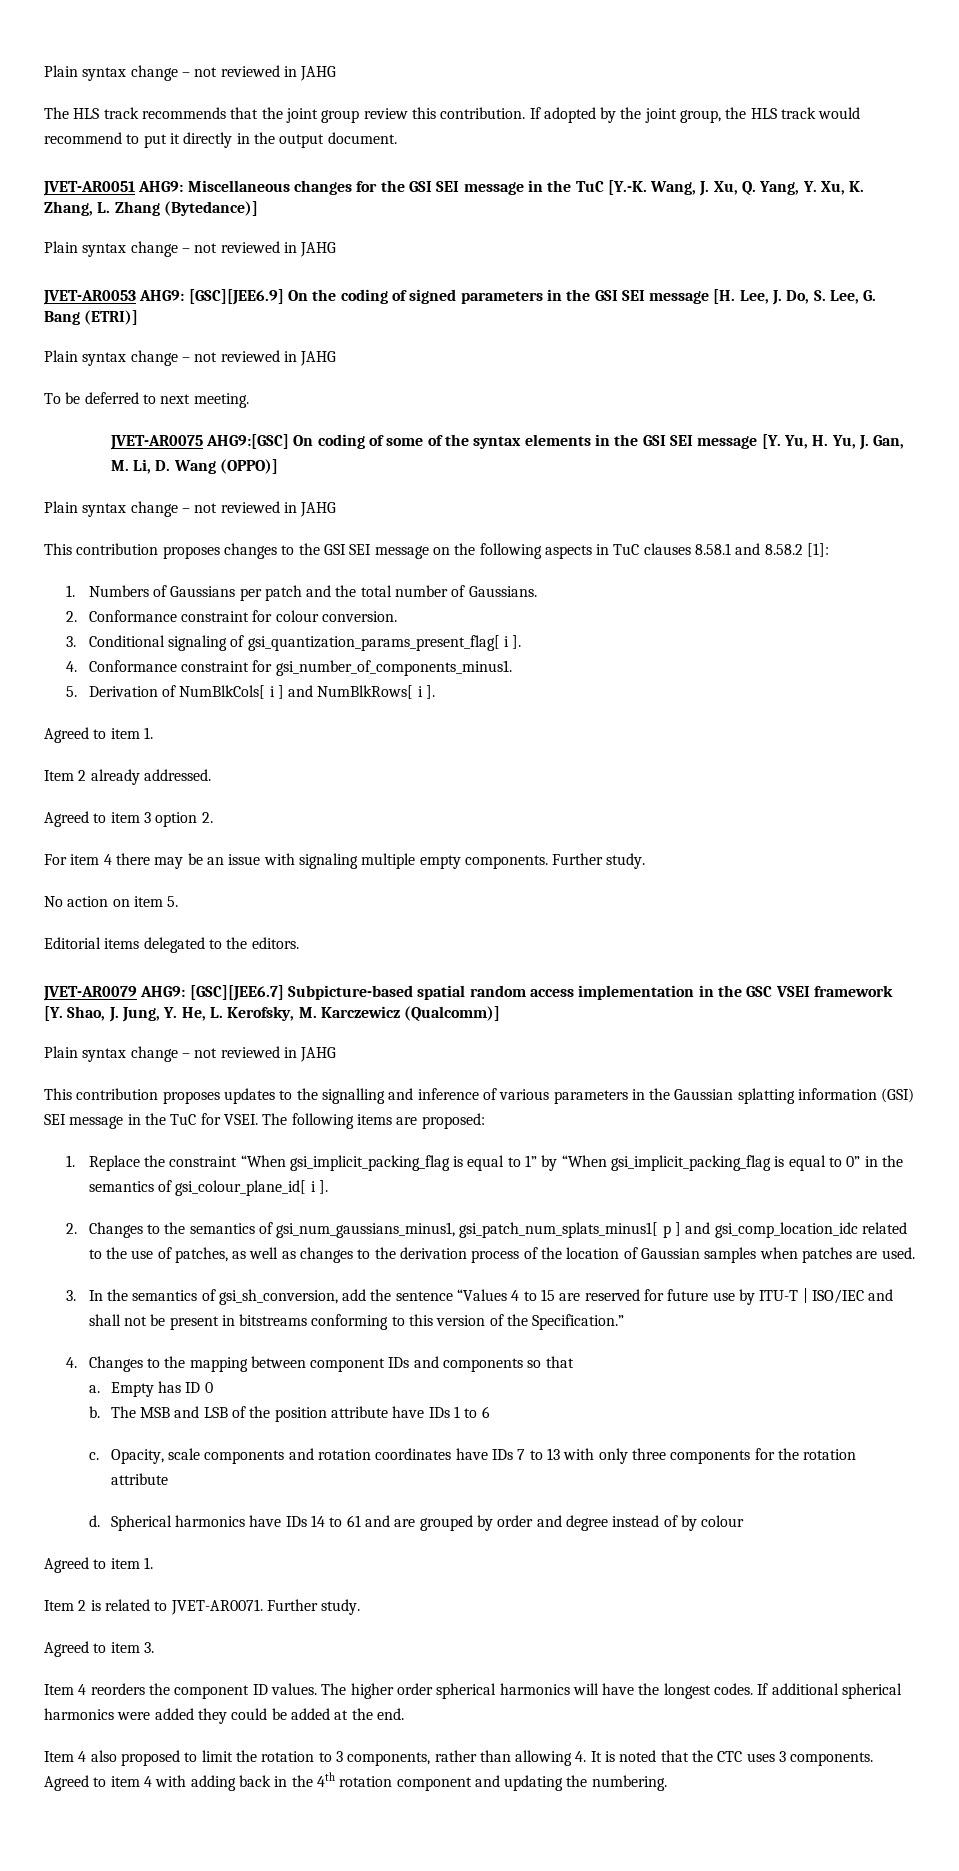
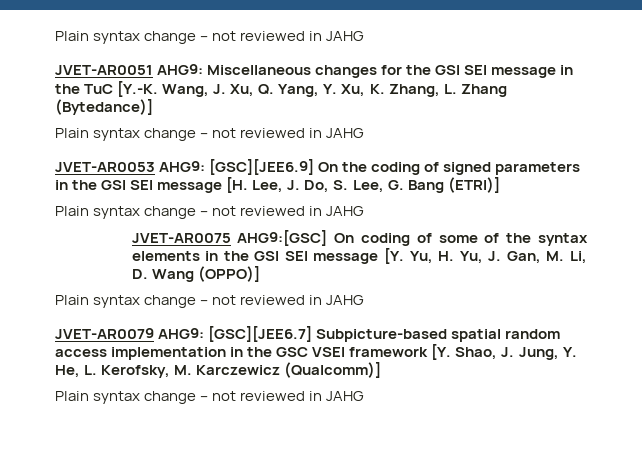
[44,65,337,81] [44,107,861,123] [44,132,397,148] Plain syntax change – not reviewed in JAHG // The HLS track recommends that the joint group review this contribution. If adopted by the joint group, the HLS track would recommend to put it directly in the output document. -> [55,31,365,44] Plain syntax change – not reviewed in JAHG
[44,392,249,408] // To be deferred to next meeting. -> (365, 211) none
[44,543,830,559] [66,585,537,601] [66,610,397,622] [66,635,522,651] [66,660,512,676] [66,685,436,699] [44,727,153,743] [44,769,211,785] [44,811,213,827] [44,853,646,869] [44,896,179,907] [44,937,299,953] // This contribution proposes changes to the GSI SEI message on the following aspects in TuC clauses 8.58.1 and 8.58.2 [1]: // 1. Numbers of Gaussians per patch and the total number of Gaussians. // 2. Conformance constraint for colour conversion. // 3. Conditional signaling of gsi_quantization_params_present_flag[ i ]. // 4. Conformance constraint for gsi_number_of_components_minus1. // 5. Derivation of NumBlkCols[ i ] and NumBlkRows[ i ]. // Agreed to item 1. // Item 2 already addressed. // Agreed to item 3 option 2. // For item 4 there may be an issue with signaling multiple empty components. Further study. // No action on item 5. // Editorial items delegated to the editors. -> (365, 300) none
[44,1088,915,1104] [44,1113,485,1129] [66,1155,903,1171] [88,1180,328,1196] [66,1222,908,1238] [88,1247,915,1263] [66,1288,894,1305] [88,1314,625,1330] [66,1356,574,1372] [88,1381,213,1397] [88,1406,490,1422] [88,1448,857,1464] [110,1473,168,1485] [88,1515,745,1531] [44,1557,153,1573] [44,1599,361,1615] [44,1641,154,1657] [44,1683,903,1699] [44,1708,404,1724] [44,1750,874,1766] [44,1772,667,1791] // This contribution proposes updates to the signalling and inference of various parameters in the Gaussian splatting information (GSI) SEI message in the TuC for VSEI. The following items are proposed: // 1. Replace the constraint “When gsi_implicit_packing_flag is equal to 1” by “When gsi_implicit_packing_flag is equal to 0” in the semantics of gsi_colour_plane_id[ i ]. // 2. Changes to the semantics of gsi_num_gaussians_minus1, gsi_patch_num_splats_minus1[ p ] and gsi_comp_location_idc related to the use of patches, as well as changes to the derivation process of the location of Gaussian samples when patches are used. // 3. In the semantics of gsi_sh_conversion, add the sentence “Values 4 to 15 are reserved for future use by ITU-T | ISO/IEC and shall not be present in bitstreams conforming to this version of the Specification.” // 4. Changes to the mapping between component IDs and components so that // a. Empty has ID 0 // b. The MSB and LSB of the position attribute have IDs 1 to 6 // c. Opacity, scale components and rotation coordinates have IDs 7 to 13 with only three components for the rotation attribute // d. Spherical harmonics have IDs 14 to 61 and are grouped by order and degree instead of by colour // Agreed to item 1. // Item 2 is related to JVET-AR0071. Further study. // Agreed to item 3. // Item 4 reorders the component ID values. The higher order spherical harmonics will have the longest codes. If additional spherical harmonics were added they could be added at the end. // Item 4 also proposed to limit the rotation to 3 components, rather than allowing 4. It is noted that the CTC uses 3 components. Agreed to item 4 with adding back in the 4th rotation component and updating the numbering. -> (365, 396) none

